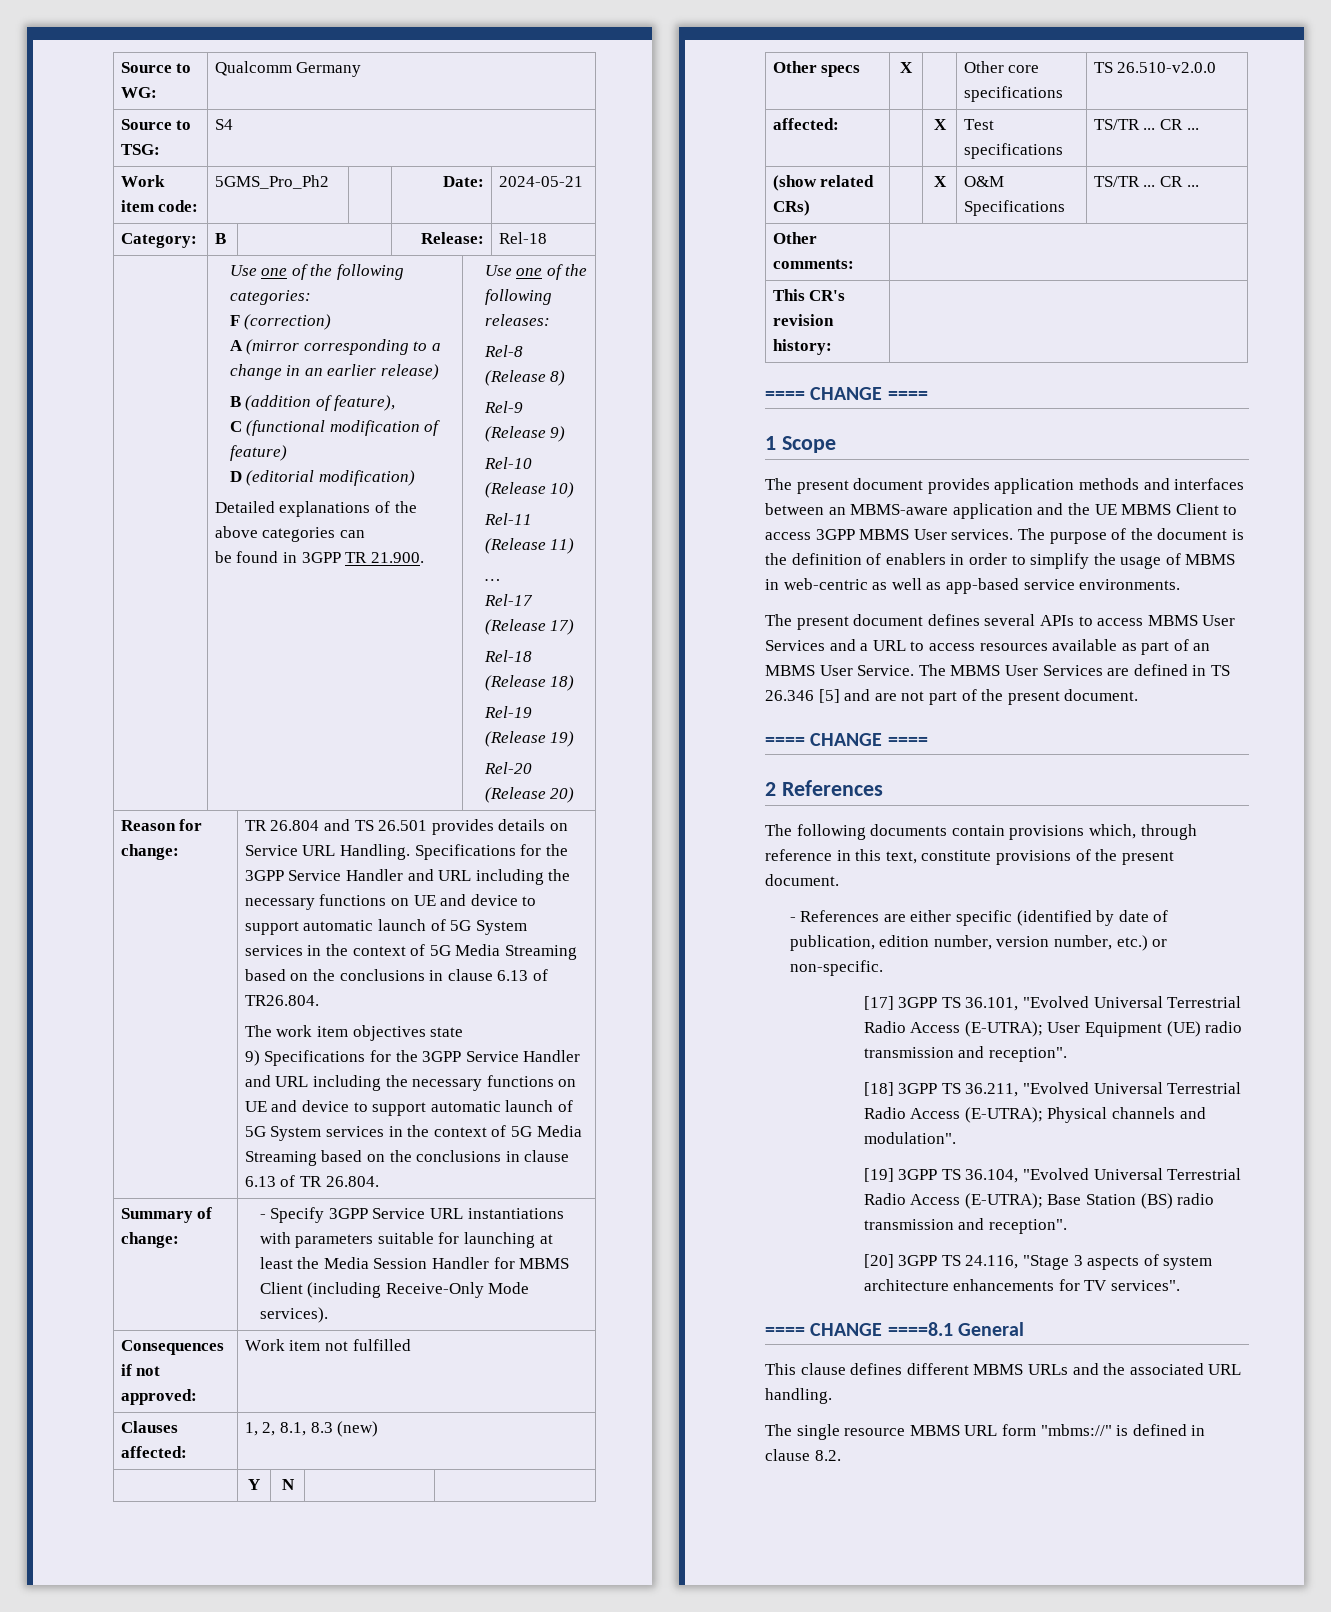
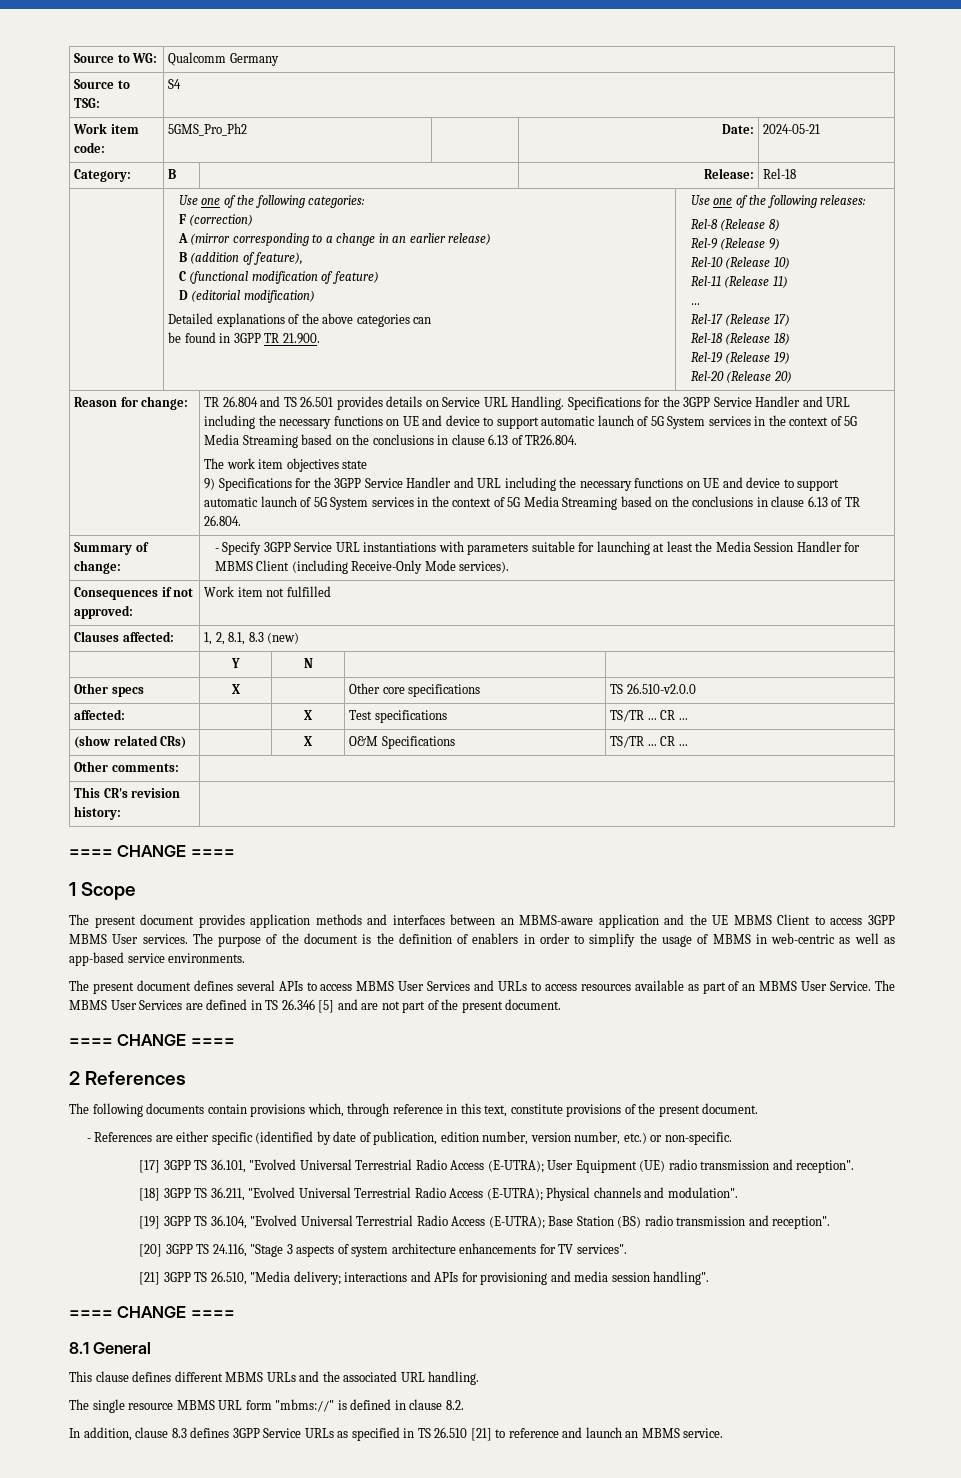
[860,640,906,651] a URL -> [498,981,527,991] URLs
[765,1322,953,1336] // ==== CHANGE ====8.1 -> [139,1271,710,1285] [69,1306,235,1318] [69,1342,89,1354] // [21] 3GPP TS 26.510, "Media delivery; interactions and APIs for provisioning and media session handling". // ==== CHANGE ==== // 8.1
(841, 1455) none -> [69,1427,724,1441] // In addition, clause 8.3 defines 3GPP Service URLs as specified in TS 26.510 [21] to reference and launch an MBMS service.

